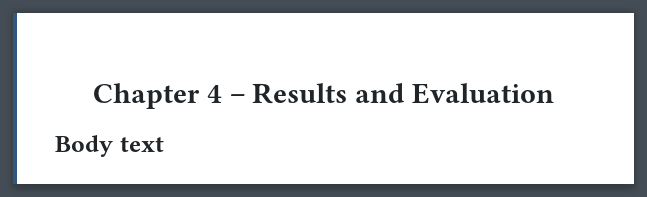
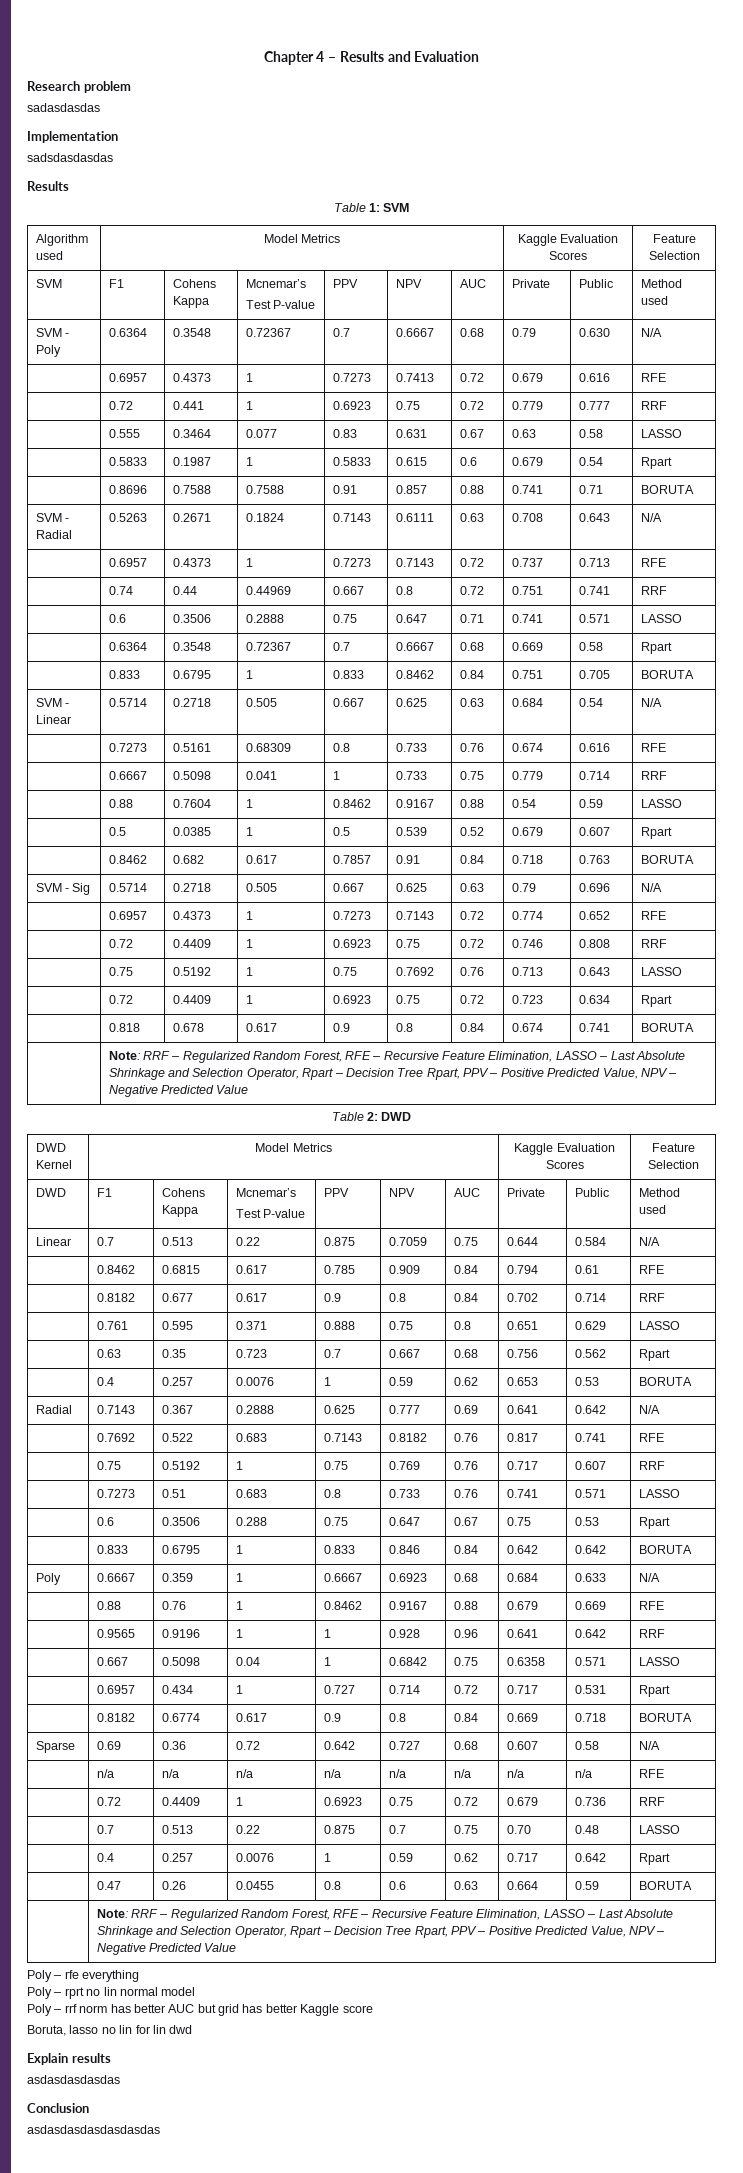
[55,135,164,157] Body text -> [27,81,131,93] [27,103,100,112] [27,131,118,143] [27,153,113,162] [27,181,69,191] [333,203,410,212] [35,234,88,246] [35,251,63,260] [263,234,341,243] [517,234,619,246] [549,251,587,260] [652,234,696,243] [648,251,700,260] [35,279,62,288] [108,279,124,288] [172,279,216,288] [172,296,209,308] [245,279,306,288] [245,300,316,309] [332,279,358,288] [395,279,422,288] [459,279,486,288] [511,279,550,288] [578,279,613,288] [640,279,682,288] [640,296,668,305] [35,328,70,337] [35,345,61,357] [108,328,147,337] [172,328,211,337] [245,328,291,337] [332,328,350,337] [395,328,434,337] [459,328,484,337] [511,328,536,337] [578,328,610,337] [640,328,662,337] [108,373,147,382] [172,373,211,382] [245,373,253,382] [332,373,371,382] [395,373,434,382] [459,373,484,382] [511,373,543,382] [578,373,610,382] [640,373,666,382] [108,401,133,410] [172,401,204,410] [245,401,253,410] [332,401,371,410] [395,401,420,410] [459,401,484,410] [511,401,543,410] [578,401,610,410] [640,401,667,410] [108,429,140,438] [172,429,211,438] [245,429,277,438] [332,429,357,438] [395,429,427,438] [459,429,484,438] [511,429,536,438] [578,429,603,438] [640,429,682,438] [108,457,147,466] [172,457,211,466] [245,457,253,466] [332,457,371,466] [395,457,427,466] [459,457,477,466] [511,457,543,466] [578,457,603,466] [640,457,672,469] [108,485,147,494] [172,485,211,494] [245,485,284,494] [332,485,357,494] [395,485,427,494] [459,485,484,494] [511,485,543,494] [578,485,603,494] [640,485,694,494] [35,513,70,522] [35,530,72,539] [108,513,147,522] [172,513,211,522] [245,513,284,522] [332,513,371,522] [395,513,434,522] [459,513,484,522] [511,513,543,522] [578,513,610,522] [640,513,662,522] [108,558,147,567] [172,558,211,567] [245,558,253,567] [332,558,371,567] [395,558,434,567] [459,558,484,567] [511,558,543,567] [578,558,610,567] [640,558,666,567] [108,586,133,595] [172,586,197,595] [245,586,291,595] [332,586,364,595] [395,586,413,595] [459,586,484,595] [511,586,543,595] [578,586,610,595] [640,586,667,595] [108,614,126,623] [172,614,211,623] [245,614,284,623] [332,614,357,623] [395,614,427,623] [459,614,484,623] [511,614,543,623] [578,614,610,623] [640,614,682,623] [108,642,147,651] [172,642,211,651] [245,642,291,651] [332,642,350,651] [395,642,434,651] [459,642,484,651] [511,642,543,651] [578,642,603,651] [640,642,672,654] [108,670,140,679] [172,670,211,679] [245,670,253,679] [332,670,364,679] [395,670,434,679] [459,670,484,679] [511,670,543,679] [578,670,610,679] [640,670,694,679] [35,698,70,707] [35,715,71,724] [108,698,147,707] [172,698,211,707] [245,698,277,707] [332,698,364,707] [395,698,427,707] [459,698,484,707] [511,698,543,707] [578,698,603,707] [640,698,662,707] [108,743,147,752] [172,743,211,752] [245,743,291,752] [332,743,350,752] [395,743,427,752] [459,743,484,752] [511,743,543,752] [578,743,610,752] [640,743,666,752] [108,771,147,780] [172,771,211,780] [245,771,277,780] [332,771,340,780] [395,771,427,780] [459,771,484,780] [511,771,543,780] [578,771,610,780] [640,771,667,780] [108,799,133,808] [172,799,211,808] [245,799,253,808] [332,799,371,808] [395,799,434,808] [459,799,484,808] [511,799,536,808] [578,799,603,808] [640,799,682,808] [108,827,126,836] [172,827,211,836] [245,827,253,836] [332,827,350,836] [395,827,427,836] [459,827,484,836] [511,827,543,836] [578,827,610,836] [640,827,672,839] [108,855,147,864] [172,855,204,864] [245,855,277,864] [332,855,371,864] [395,855,420,864] [459,855,484,864] [511,855,543,864] [578,855,610,864] [640,855,694,864] [35,883,91,895] [108,883,147,892] [172,883,211,892] [245,883,277,892] [332,883,364,892] [395,883,427,892] [459,883,484,892] [511,883,536,892] [578,883,610,892] [640,883,662,892] [108,911,147,920] [172,911,211,920] [245,911,253,920] [332,911,371,920] [395,911,434,920] [459,911,484,920] [511,911,543,920] [578,911,610,920] [640,911,666,920] [108,939,133,948] [172,939,211,948] [245,939,253,948] [332,939,371,948] [395,939,420,948] [459,939,484,948] [511,939,543,948] [578,939,610,948] [640,939,667,948] [108,967,133,976] [172,967,211,976] [245,967,253,976] [332,967,357,976] [395,967,434,976] [459,967,484,976] [511,967,543,976] [578,967,610,976] [640,967,682,976] [108,995,133,1004] [172,995,211,1004] [245,995,253,1004] [332,995,371,1004] [395,995,420,1004] [459,995,484,1004] [511,995,543,1004] [578,995,610,1004] [640,995,672,1007] [108,1023,140,1032] [172,1023,204,1032] [245,1023,277,1032] [332,1023,350,1032] [395,1023,413,1032] [459,1023,484,1032] [511,1023,543,1032] [578,1023,610,1032] [640,1023,694,1032] [108,1051,685,1063] [108,1068,678,1080] [108,1085,249,1097] [331,1112,412,1121] [35,1143,66,1152] [35,1160,72,1169] [255,1143,332,1152] [514,1143,615,1155] [545,1160,584,1169] [651,1143,695,1152] [647,1160,699,1169] [35,1188,66,1197] [96,1188,112,1197] [161,1188,205,1197] [161,1205,198,1217] [235,1188,296,1197] [235,1209,306,1218] [323,1188,349,1197] [388,1188,415,1197] [453,1188,480,1197] [506,1188,545,1197] [574,1188,609,1197] [638,1188,680,1197] [638,1205,666,1214] [35,1237,71,1246] [96,1237,114,1246] [161,1237,193,1246] [235,1237,260,1246] [323,1237,355,1246] [388,1237,427,1246] [453,1237,478,1246] [506,1237,538,1246] [574,1237,606,1246] [638,1237,660,1246] [96,1265,135,1274] [161,1265,200,1274] [235,1265,267,1274] [323,1265,355,1274] [388,1265,420,1274] [453,1265,478,1274] [506,1265,538,1274] [574,1265,599,1274] [638,1265,664,1274] [96,1293,135,1302] [161,1293,193,1302] [235,1293,267,1302] [323,1293,341,1302] [388,1293,406,1302] [453,1293,478,1302] [506,1293,538,1302] [574,1293,606,1302] [638,1293,665,1302] [96,1321,128,1330] [161,1321,193,1330] [235,1321,267,1330] [323,1321,355,1330] [388,1321,413,1330] [453,1321,471,1330] [506,1321,538,1330] [574,1321,606,1330] [638,1321,680,1330] [96,1349,121,1358] [161,1349,186,1358] [235,1349,267,1358] [323,1349,341,1358] [388,1349,420,1358] [453,1349,478,1358] [506,1349,538,1358] [574,1349,606,1358] [638,1349,670,1361] [96,1377,114,1386] [161,1377,193,1386] [235,1377,274,1386] [323,1377,331,1386] [388,1377,413,1386] [453,1377,478,1386] [506,1377,538,1386] [574,1377,599,1386] [638,1377,692,1386] [35,1405,72,1414] [96,1405,135,1414] [161,1405,193,1414] [235,1405,274,1414] [323,1405,355,1414] [388,1405,420,1414] [453,1405,478,1414] [506,1405,538,1414] [574,1405,606,1414] [638,1405,660,1414] [96,1433,135,1442] [161,1433,193,1442] [235,1433,267,1442] [323,1433,362,1442] [388,1433,427,1442] [453,1433,478,1442] [506,1433,538,1442] [574,1433,606,1442] [638,1433,664,1442] [96,1461,121,1470] [161,1461,200,1470] [235,1461,243,1470] [323,1461,348,1470] [388,1461,420,1470] [453,1461,478,1470] [506,1461,538,1470] [574,1461,606,1470] [638,1461,665,1470] [96,1489,135,1498] [161,1489,186,1498] [235,1489,267,1498] [323,1489,341,1498] [388,1489,420,1498] [453,1489,478,1498] [506,1489,538,1498] [574,1489,606,1498] [638,1489,680,1498] [96,1517,114,1526] [161,1517,200,1526] [235,1517,267,1526] [323,1517,348,1526] [388,1517,420,1526] [453,1517,478,1526] [506,1517,531,1526] [574,1517,599,1526] [638,1517,670,1529] [96,1545,128,1554] [161,1545,200,1554] [235,1545,243,1554] [323,1545,355,1554] [388,1545,420,1554] [453,1545,478,1554] [506,1545,538,1554] [574,1545,606,1554] [638,1545,692,1554] [35,1573,61,1585] [96,1573,135,1582] [161,1573,193,1582] [235,1573,243,1582] [323,1573,362,1582] [388,1573,427,1582] [453,1573,478,1582] [506,1573,538,1582] [574,1573,606,1582] [638,1573,660,1582] [96,1601,121,1610] [161,1601,186,1610] [235,1601,243,1610] [323,1601,362,1610] [388,1601,427,1610] [453,1601,478,1610] [506,1601,538,1610] [574,1601,606,1610] [638,1601,664,1610] [96,1629,135,1638] [161,1629,200,1638] [235,1629,243,1638] [323,1629,331,1638] [388,1629,420,1638] [453,1629,478,1638] [506,1629,538,1638] [574,1629,606,1638] [638,1629,665,1638] [96,1657,128,1666] [161,1657,200,1666] [235,1657,260,1666] [323,1657,331,1666] [388,1657,427,1666] [453,1657,478,1666] [506,1657,545,1666] [574,1657,606,1666] [638,1657,680,1666] [96,1685,135,1694] [161,1685,193,1694] [235,1685,243,1694] [323,1685,355,1694] [388,1685,420,1694] [453,1685,478,1694] [506,1685,538,1694] [574,1685,606,1694] [638,1685,670,1697] [96,1713,135,1722] [161,1713,200,1722] [235,1713,267,1722] [323,1713,341,1722] [388,1713,406,1722] [453,1713,478,1722] [506,1713,538,1722] [574,1713,606,1722] [638,1713,692,1722] [35,1741,75,1753] [96,1741,121,1750] [161,1741,186,1750] [235,1741,260,1750] [323,1741,355,1750] [388,1741,420,1750] [453,1741,478,1750] [506,1741,538,1750] [574,1741,599,1750] [638,1741,660,1750] [96,1769,114,1778] [161,1769,179,1778] [235,1769,253,1778] [323,1769,341,1778] [388,1769,406,1778] [453,1769,471,1778] [506,1769,524,1778] [574,1769,592,1778] [638,1769,664,1778] [96,1797,121,1806] [161,1797,200,1806] [235,1797,243,1806] [323,1797,362,1806] [388,1797,413,1806] [453,1797,478,1806] [506,1797,538,1806] [574,1797,606,1806] [638,1797,665,1806] [96,1825,114,1834] [161,1825,193,1834] [235,1825,260,1834] [323,1825,355,1834] [388,1825,406,1834] [453,1825,478,1834] [506,1825,531,1834] [574,1825,599,1834] [638,1825,680,1834] [96,1853,114,1862] [161,1853,193,1862] [235,1853,274,1862] [323,1853,331,1862] [388,1853,413,1862] [453,1853,478,1862] [506,1853,538,1862] [574,1853,606,1862] [638,1853,670,1865] [96,1881,121,1890] [161,1881,186,1890] [235,1881,274,1890] [323,1881,341,1890] [388,1881,406,1890] [453,1881,478,1890] [506,1881,538,1890] [574,1881,599,1890] [638,1881,692,1890] [96,1909,673,1921] [96,1926,666,1938] [96,1943,237,1955] [27,1970,140,1982] [27,1987,196,1999] [27,2004,373,2016] [27,2025,193,2036] [27,2053,111,2065] [27,2075,120,2084] [27,2103,89,2113] [27,2125,160,2134] Research problem // sadasdasdas // Implementation // sadsdasdasdas // Results // Table 1: SVM // Algorithm used | Model Metrics | Kaggle Evaluation Scores | Feature Selection // SVM | F1 | Cohens Kappa | Mcnemar’s // Test P-value | PPV | NPV | AUC | Private | Public | Method used // SVM - Poly | 0.6364 | 0.3548 | 0.72367 | 0.7 | 0.6667 | 0.68 | 0.79 | 0.630 | N/A // | 0.6957 | 0.4373 | 1 | 0.7273 | 0.7413 | 0.72 | 0.679 | 0.616 | RFE // | 0.72 | 0.441 | 1 | 0.6923 | 0.75 | 0.72 | 0.779 | 0.777 | RRF // | 0.555 | 0.3464 | 0.077 | 0.83 | 0.631 | 0.67 | 0.63 | 0.58 | LASSO // | 0.5833 | 0.1987 | 1 | 0.5833 | 0.615 | 0.6 | 0.679 | 0.54 | Rpart // | 0.8696 | 0.7588 | 0.7588 | 0.91 | 0.857 | 0.88 | 0.741 | 0.71 | BORUTA // SVM - Radial | 0.5263 | 0.2671 | 0.1824 | 0.7143 | 0.6111 | 0.63 | 0.708 | 0.643 | N/A // | 0.6957 | 0.4373 | 1 | 0.7273 | 0.7143 | 0.72 | 0.737 | 0.713 | RFE // | 0.74 | 0.44 | 0.44969 | 0.667 | 0.8 | 0.72 | 0.751 | 0.741 | RRF // | 0.6 | 0.3506 | 0.2888 | 0.75 | 0.647 | 0.71 | 0.741 | 0.571 | LASSO // | 0.6364 | 0.3548 | 0.72367 | 0.7 | 0.6667 | 0.68 | 0.669 | 0.58 | Rpart // | 0.833 | 0.6795 | 1 | 0.833 | 0.8462 | 0.84 | 0.751 | 0.705 | BORUTA // SVM - Linear | 0.5714 | 0.2718 | 0.505 | 0.667 | 0.625 | 0.63 | 0.684 | 0.54 | N/A // | 0.7273 | 0.5161 | 0.68309 | 0.8 | 0.733 | 0.76 | 0.674 | 0.616 | RFE // | 0.6667 | 0.5098 | 0.041 | 1 | 0.733 | 0.75 | 0.779 | 0.714 | RRF // | 0.88 | 0.7604 | 1 | 0.8462 | 0.9167 | 0.88 | 0.54 | 0.59 | LASSO // | 0.5 | 0.0385 | 1 | 0.5 | 0.539 | 0.52 | 0.679 | 0.607 | Rpart // | 0.8462 | 0.682 | 0.617 | 0.7857 | 0.91 | 0.84 | 0.718 | 0.763 | BORUTA // SVM - Sig | 0.5714 | 0.2718 | 0.505 | 0.667 | 0.625 | 0.63 | 0.79 | 0.696 | N/A // | 0.6957 | 0.4373 | 1 | 0.7273 | 0.7143 | 0.72 | 0.774 | 0.652 | RFE // | 0.72 | 0.4409 | 1 | 0.6923 | 0.75 | 0.72 | 0.746 | 0.808 | RRF // | 0.75 | 0.5192 | 1 | 0.75 | 0.7692 | 0.76 | 0.713 | 0.643 | LASSO // | 0.72 | 0.4409 | 1 | 0.6923 | 0.75 | 0.72 | 0.723 | 0.634 | Rpart // | 0.818 | 0.678 | 0.617 | 0.9 | 0.8 | 0.84 | 0.674 | 0.741 | BORUTA // | Note: RRF – Regularized Random Forest, RFE – Recursive Feature Elimination, LASSO – Last Absolute Shrinkage and Selection Operator, Rpart – Decision Tree Rpart, PPV – Positive Predicted Value, NPV – Negative Predicted Value // Table 2: DWD // DWD Kernel | Model Metrics | Kaggle Evaluation Scores | Feature Selection // DWD | F1 | Cohens Kappa | Mcnemar’s // Test P-value | PPV | NPV | AUC | Private | Public | Method used // Linear | 0.7 | 0.513 | 0.22 | 0.875 | 0.7059 | 0.75 | 0.644 | 0.584 | N/A // | 0.8462 | 0.6815 | 0.617 | 0.785 | 0.909 | 0.84 | 0.794 | 0.61 | RFE // | 0.8182 | 0.677 | 0.617 | 0.9 | 0.8 | 0.84 | 0.702 | 0.714 | RRF // | 0.761 | 0.595 | 0.371 | 0.888 | 0.75 | 0.8 | 0.651 | 0.629 | LASSO // | 0.63 | 0.35 | 0.723 | 0.7 | 0.667 | 0.68 | 0.756 | 0.562 | Rpart // | 0.4 | 0.257 | 0.0076 | 1 | 0.59 | 0.62 | 0.653 | 0.53 | BORUTA // Radial | 0.7143 | 0.367 | 0.2888 | 0.625 | 0.777 | 0.69 | 0.641 | 0.642 | N/A // | 0.7692 | 0.522 | 0.683 | 0.7143 | 0.8182 | 0.76 | 0.817 | 0.741 | RFE // | 0.75 | 0.5192 | 1 | 0.75 | 0.769 | 0.76 | 0.717 | 0.607 | RRF // | 0.7273 | 0.51 | 0.683 | 0.8 | 0.733 | 0.76 | 0.741 | 0.571 | LASSO // | 0.6 | 0.3506 | 0.288 | 0.75 | 0.647 | 0.67 | 0.75 | 0.53 | Rpart // | 0.833 | 0.6795 | 1 | 0.833 | 0.846 | 0.84 | 0.642 | 0.642 | BORUTA // Poly | 0.6667 | 0.359 | 1 | 0.6667 | 0.6923 | 0.68 | 0.684 | 0.633 | N/A // | 0.88 | 0.76 | 1 | 0.8462 | 0.9167 | 0.88 | 0.679 | 0.669 | RFE // | 0.9565 | 0.9196 | 1 | 1 | 0.928 | 0.96 | 0.641 | 0.642 | RRF // | 0.667 | 0.5098 | 0.04 | 1 | 0.6842 | 0.75 | 0.6358 | 0.571 | LASSO // | 0.6957 | 0.434 | 1 | 0.727 | 0.714 | 0.72 | 0.717 | 0.531 | Rpart // | 0.8182 | 0.6774 | 0.617 | 0.9 | 0.8 | 0.84 | 0.669 | 0.718 | BORUTA // Sparse | 0.69 | 0.36 | 0.72 | 0.642 | 0.727 | 0.68 | 0.607 | 0.58 | N/A // | n/a | n/a | n/a | n/a | n/a | n/a | n/a | n/a | RFE // | 0.72 | 0.4409 | 1 | 0.6923 | 0.75 | 0.72 | 0.679 | 0.736 | RRF // | 0.7 | 0.513 | 0.22 | 0.875 | 0.7 | 0.75 | 0.70 | 0.48 | LASSO // | 0.4 | 0.257 | 0.0076 | 1 | 0.59 | 0.62 | 0.717 | 0.642 | Rpart // | 0.47 | 0.26 | 0.0455 | 0.8 | 0.6 | 0.63 | 0.664 | 0.59 | BORUTA // | Note: RRF – Regularized Random Forest, RFE – Recursive Feature Elimination, LASSO – Last Absolute Shrinkage and Selection Operator, Rpart – Decision Tree Rpart, PPV – Positive Predicted Value, NPV – Negative Predicted Value // Poly – rfe everything // Poly – rprt no lin normal model // Poly – rrf norm has better AUC but grid has better Kaggle score // Boruta, lasso no lin for lin dwd // Explain results // asdasdasdasdas // Conclusion // asdasdasdasdasdasdas

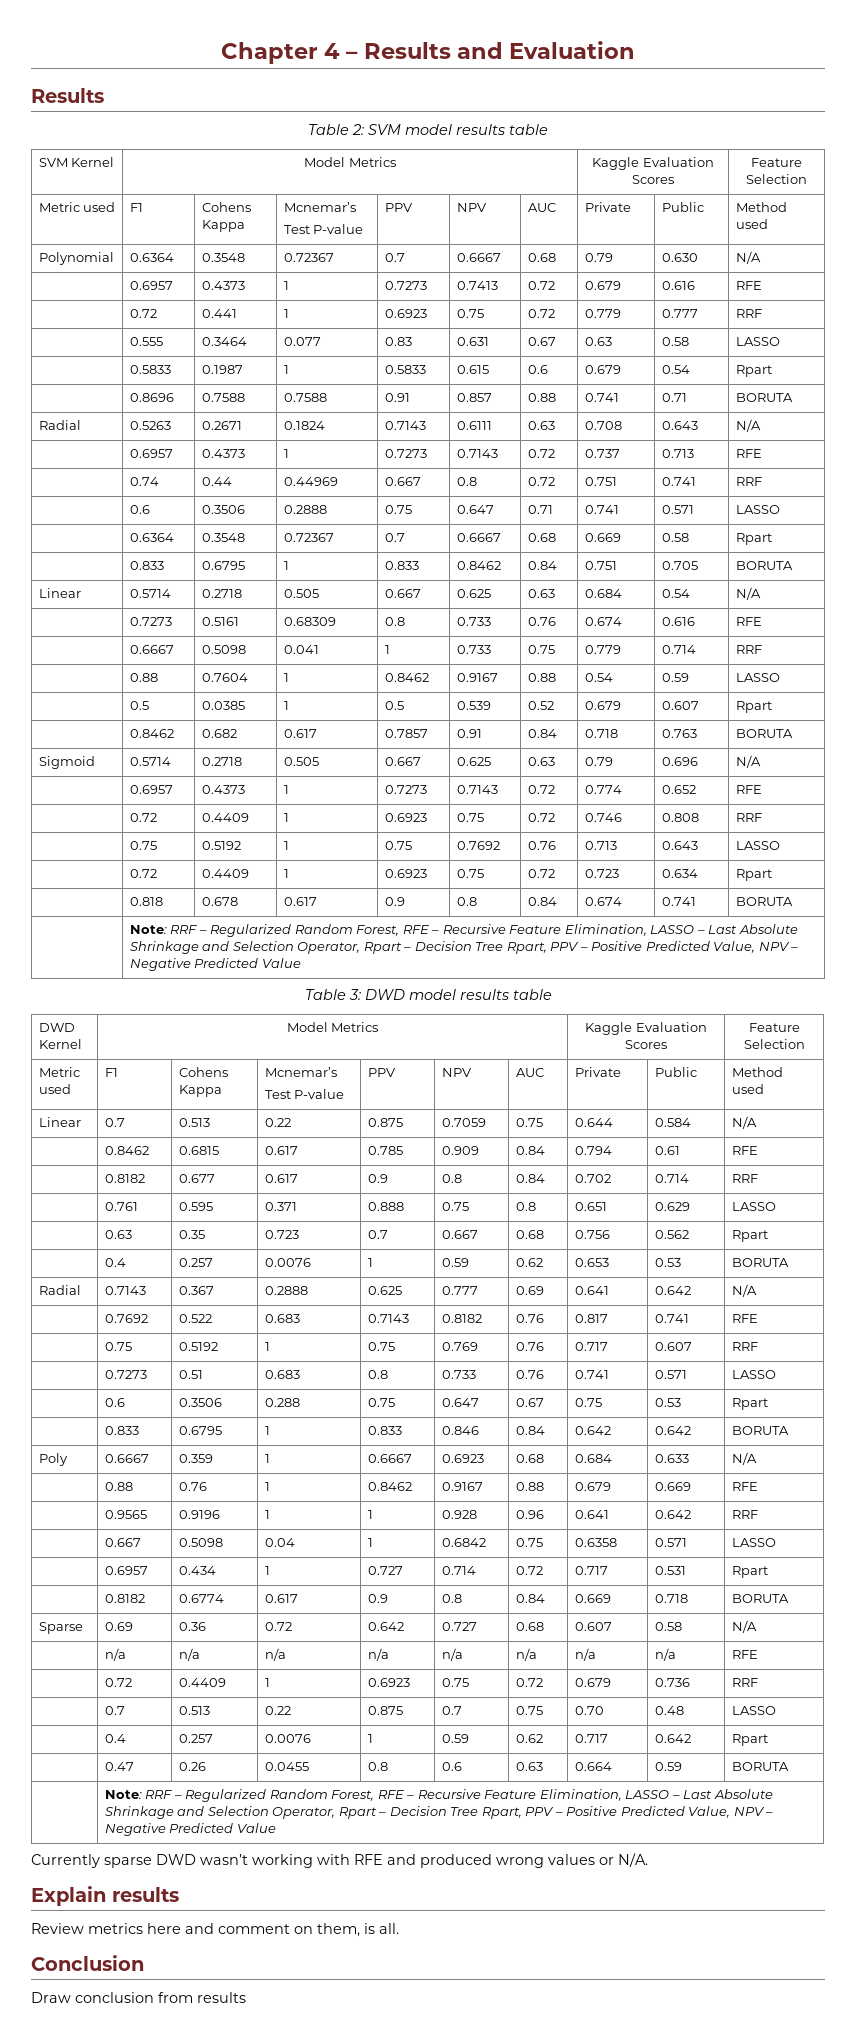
[27,81,131,93] [27,103,100,112] [27,131,118,143] [27,153,113,162] // Research problem // sadasdasdas // Implementation // sadsdasdasdas -> (635, 50) none
[369,203,410,212] [35,234,88,246] [35,251,63,260] [263,234,341,243] [517,234,619,246] [549,251,587,260] [652,234,696,243] [648,251,700,260] [35,279,62,288] 1: SVM // Algorithm used | Model Metrics | Kaggle Evaluation Scores | Feature Selection // SVM -> [352,124,548,135] [38,157,115,167] [304,157,396,167] [592,157,714,170] [631,175,674,184] [751,158,802,167] [746,174,807,184] [38,202,116,212] 2: SVM model results table // SVM Kernel | Model Metrics | Kaggle Evaluation Scores | Feature Selection // Metric used
[35,328,70,337] [35,345,61,357] SVM - Poly -> [38,252,114,265] Polynomial
[35,513,70,522] SVM - -> (793, 397) none
[35,698,70,707] SVM - -> (793, 565) none
[35,883,91,895] SVM - Sig -> [38,756,95,769] Sigmoid
[367,1112,412,1121] 2: DWD -> [348,989,552,1000] 3: DWD model results table
[35,1188,66,1197] DWD -> [38,1067,80,1077] [38,1084,71,1094] Metric used
[27,1970,140,1982] [27,1987,196,1999] [27,2004,373,2016] [27,2025,193,2036] [27,2053,111,2065] [27,2075,120,2084] [27,2103,89,2113] [27,2125,160,2134] Poly – rfe everything // Poly – rprt no lin normal model // Poly – rrf norm has better AUC but grid has better Kaggle score // Boruta, lasso no lin for lin dwd // Explain results // asdasdasdasdas // Conclusion // asdasdasdasdasdasdas -> [31,1853,648,1868] [31,1886,179,1906] [31,1923,399,1937] [31,1955,144,1971] [31,1992,246,2003] Currently sparse DWD wasn’t working with RFE and produced wrong values or N/A. // Explain results // Review metrics here and comment on them, is all. // Conclusion // Draw conclusion from results

